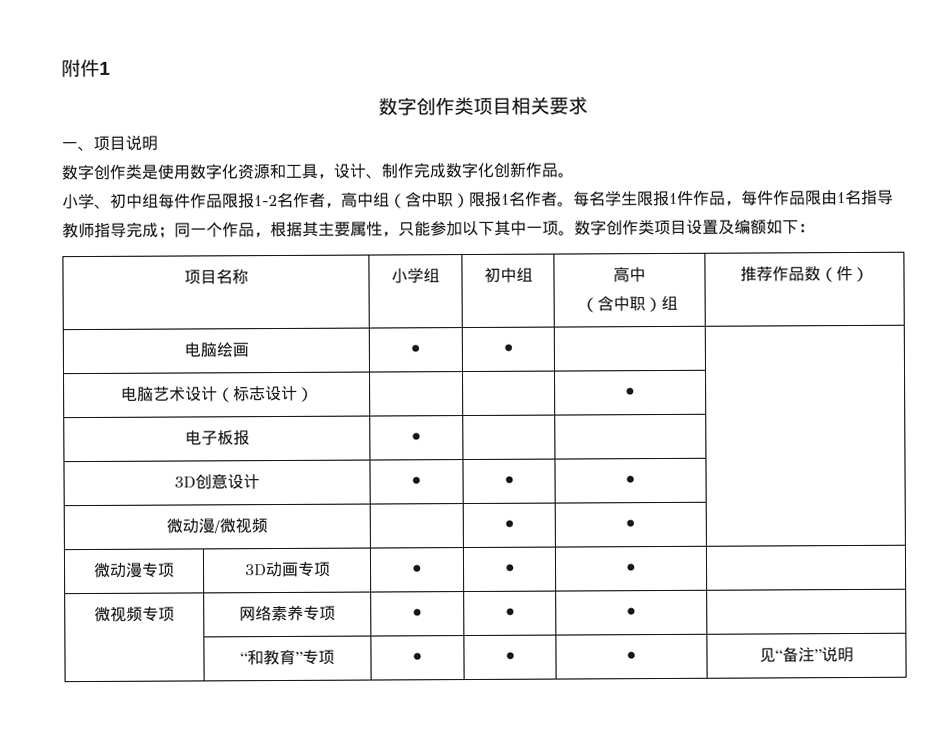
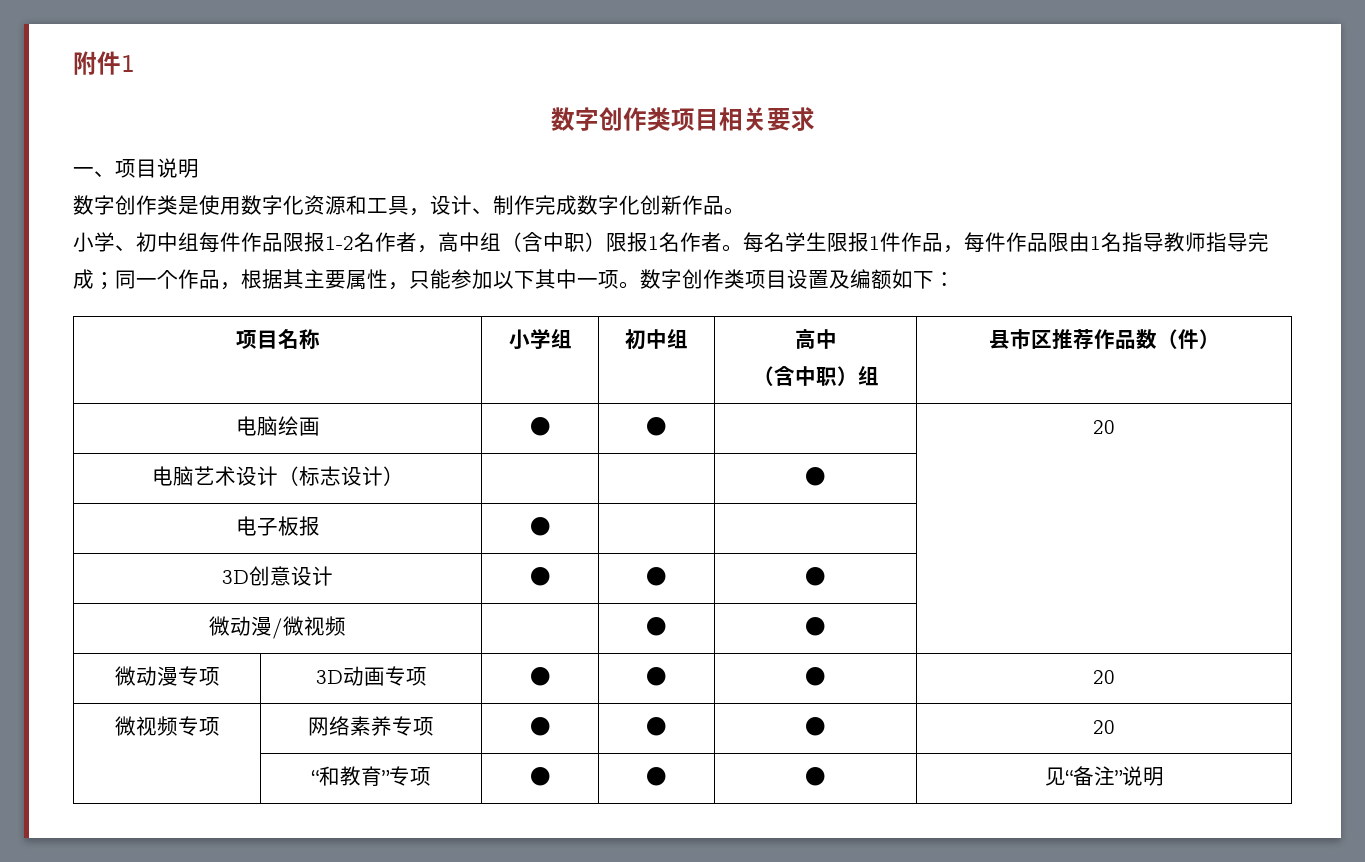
(678, 303) none -> [988,329,1052,349] 县市区
(514, 348) none -> [1093,420,1115,434] 20
(637, 568) none -> [1093,670,1115,684] 20
(637, 612) none -> [1093,720,1115,734] 20

